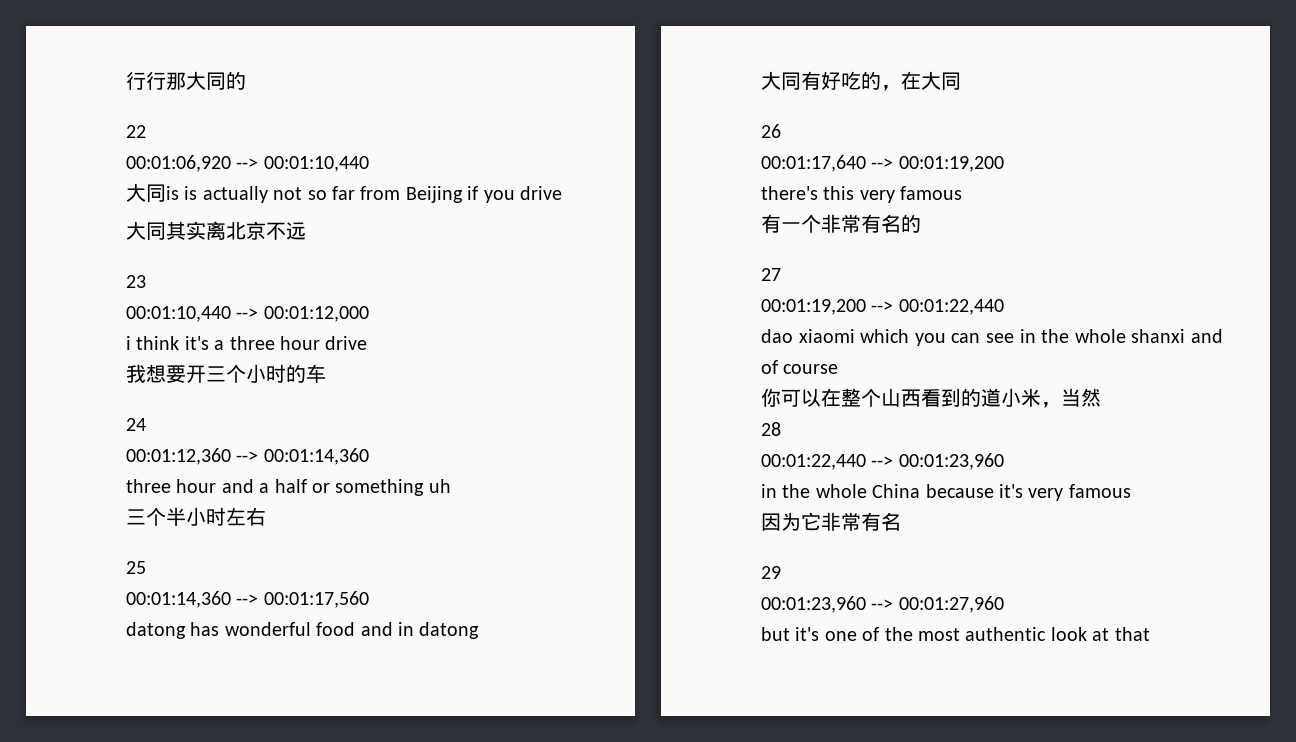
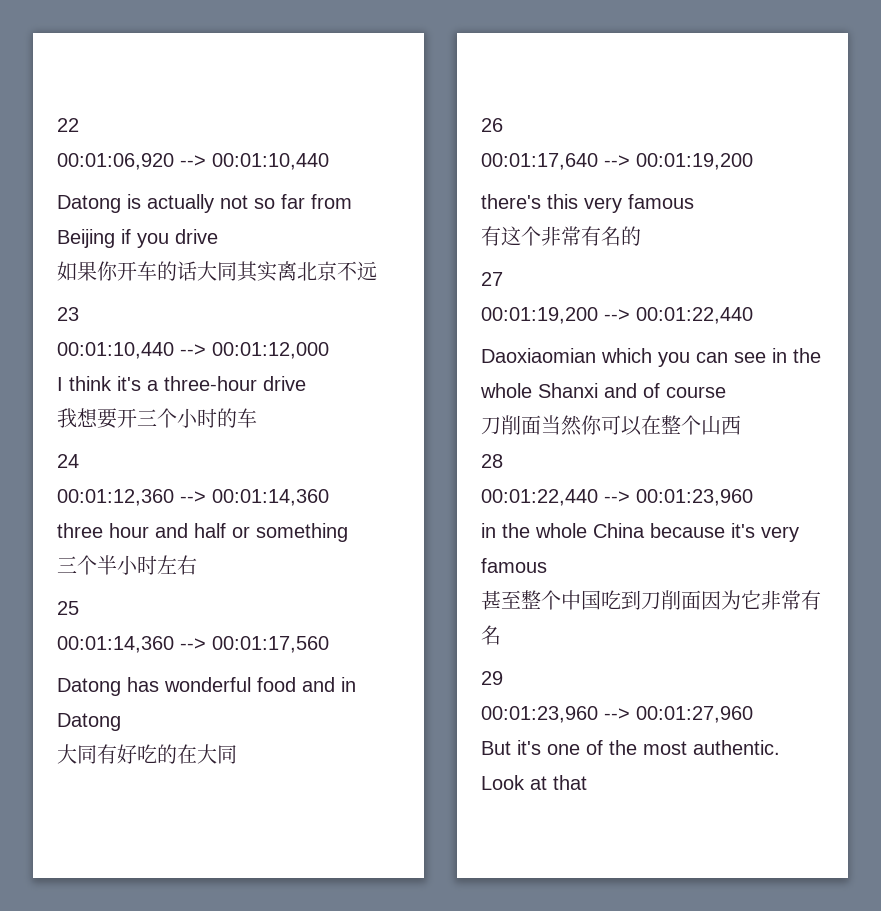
[126,71,246,90] 行行那大同的 // -> (57, 125) none
[126,183,179,202] 大同is -> [57,195,121,213] Datong
(562, 193) none -> [57,261,197,281] 如果你开车的话
[126,336,131,350] i -> [57,377,63,391] I
[229,336,320,350] three hour -> [164,376,257,391] three-hour
[259,483,270,493] a -> (188, 530) none
[428,479,451,493] uh -> (348, 532) none
[126,622,186,639] datong -> [57,678,121,696] Datong
[419,622,480,639] datong -> [57,713,121,731] Datong
[881,85,901,91] ， -> (177, 754) none
[781,222,801,231] 一 -> [501,226,521,246] 这
[761,329,855,343] dao xiaomi -> [481,348,596,363] Daoxiaomian
[1131,329,1186,343] shanxi -> [538,383,598,398] Shanxi
(839, 369) none -> [481,415,582,436] 刀削面当然
[921,388,1101,408] 看到的道小米，当然 -> (741, 425) none
(1131, 491) none -> [481,590,701,610] 甚至整个中国吃到刀削面
[761,627,790,641] but -> [481,741,511,755] But
[965,627,1087,641] authentic look -> [693,740,780,755] [481,775,525,790] authentic. Look

